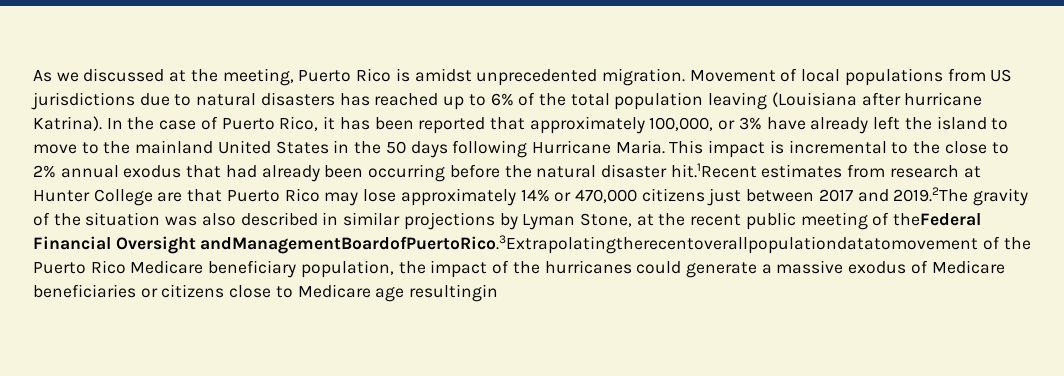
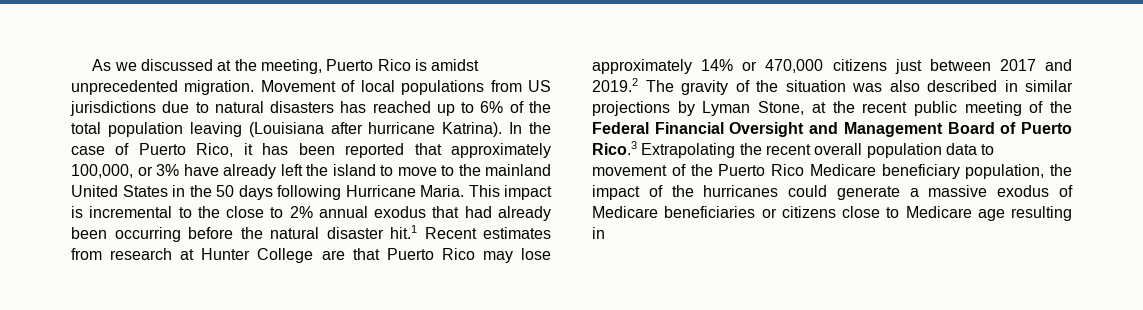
[670,163,757,178] hit.1Recent -> [390,225,477,239] hit.1 Recent
[893,187,969,202] 2019.2The -> [592,78,674,92] 2019.2 The
[893,213,982,226] [33,235,979,254] theFederal Financial Oversight andManagementBoardofPuertoRico.3Extrapolatingtherecentoverallpopulationdatatomovement -> [1050,101,1072,113] [592,122,1072,137] [592,141,995,158] [592,165,667,176] the Federal Financial Oversight and Management Board of Puerto Rico.3 Extrapolating the recent overall population data to movement
[409,284,499,302] resultingin -> [1011,206,1072,221] [592,227,605,239] resulting in

